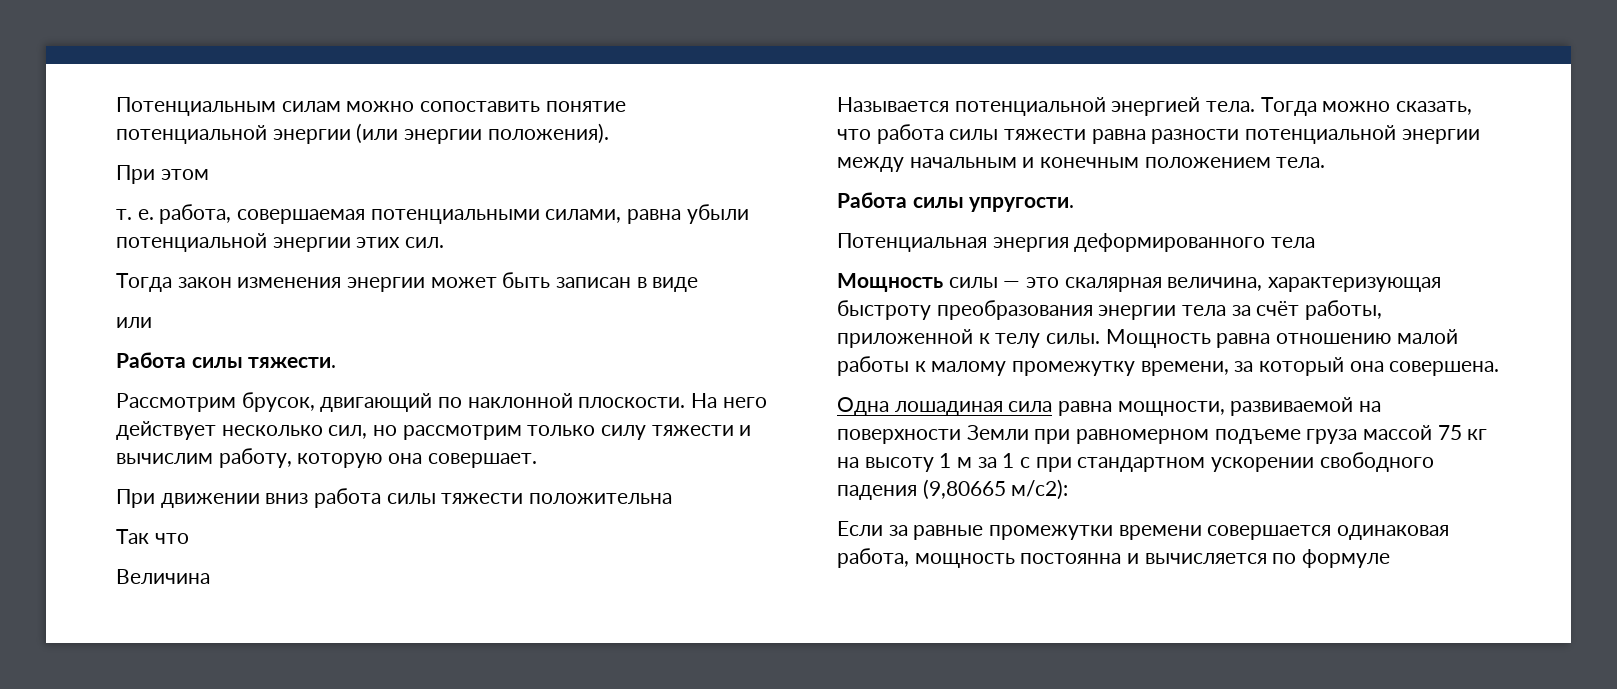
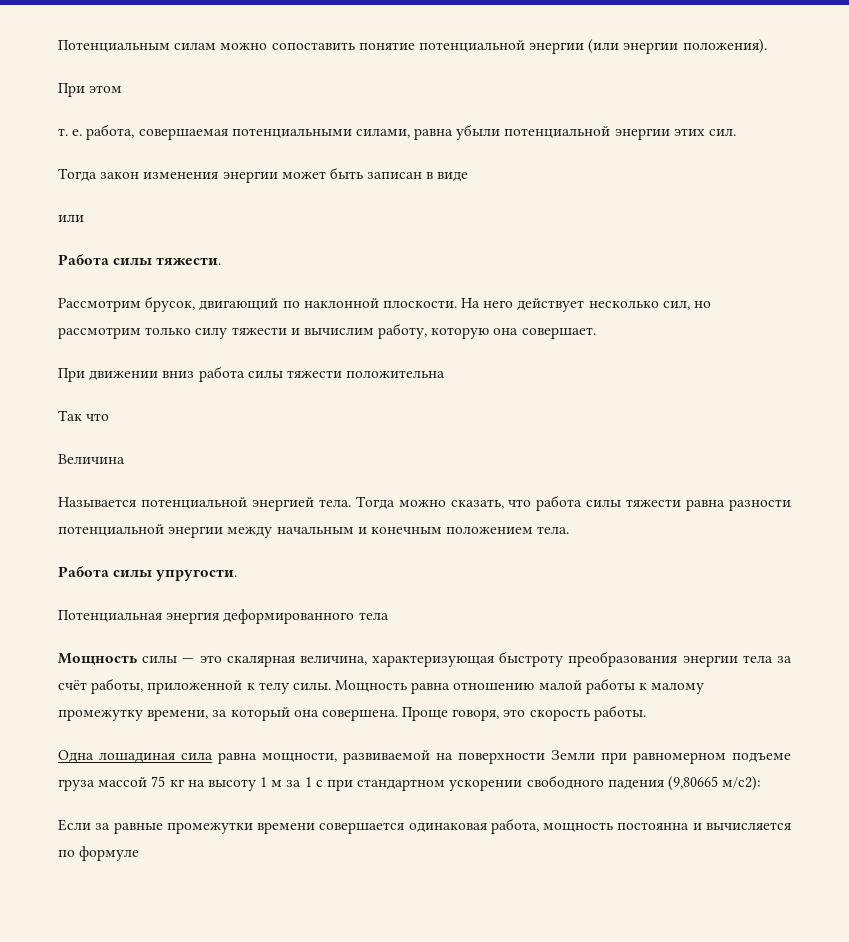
(1500, 368) none -> [402,705,646,721] Проще говоря, это скорость работы.

